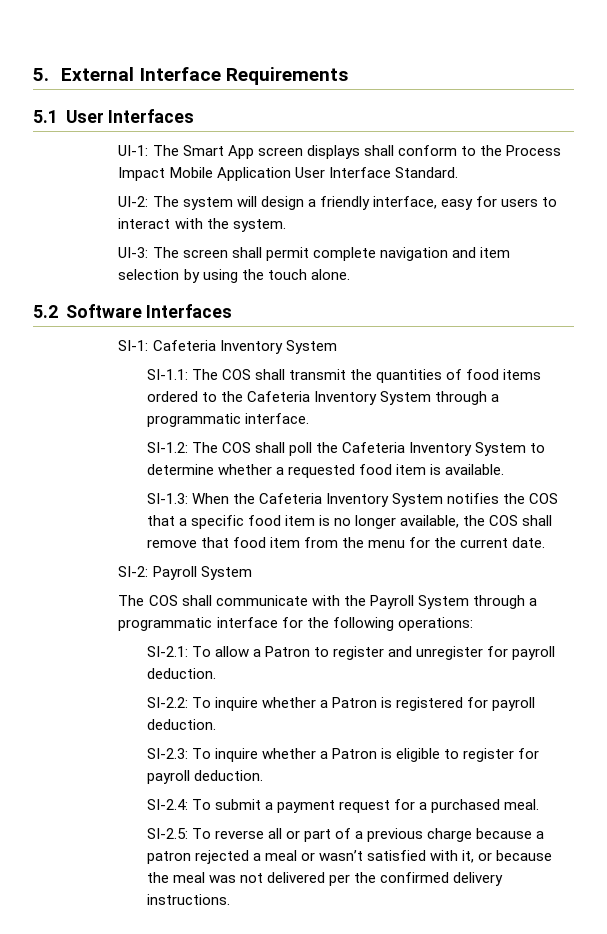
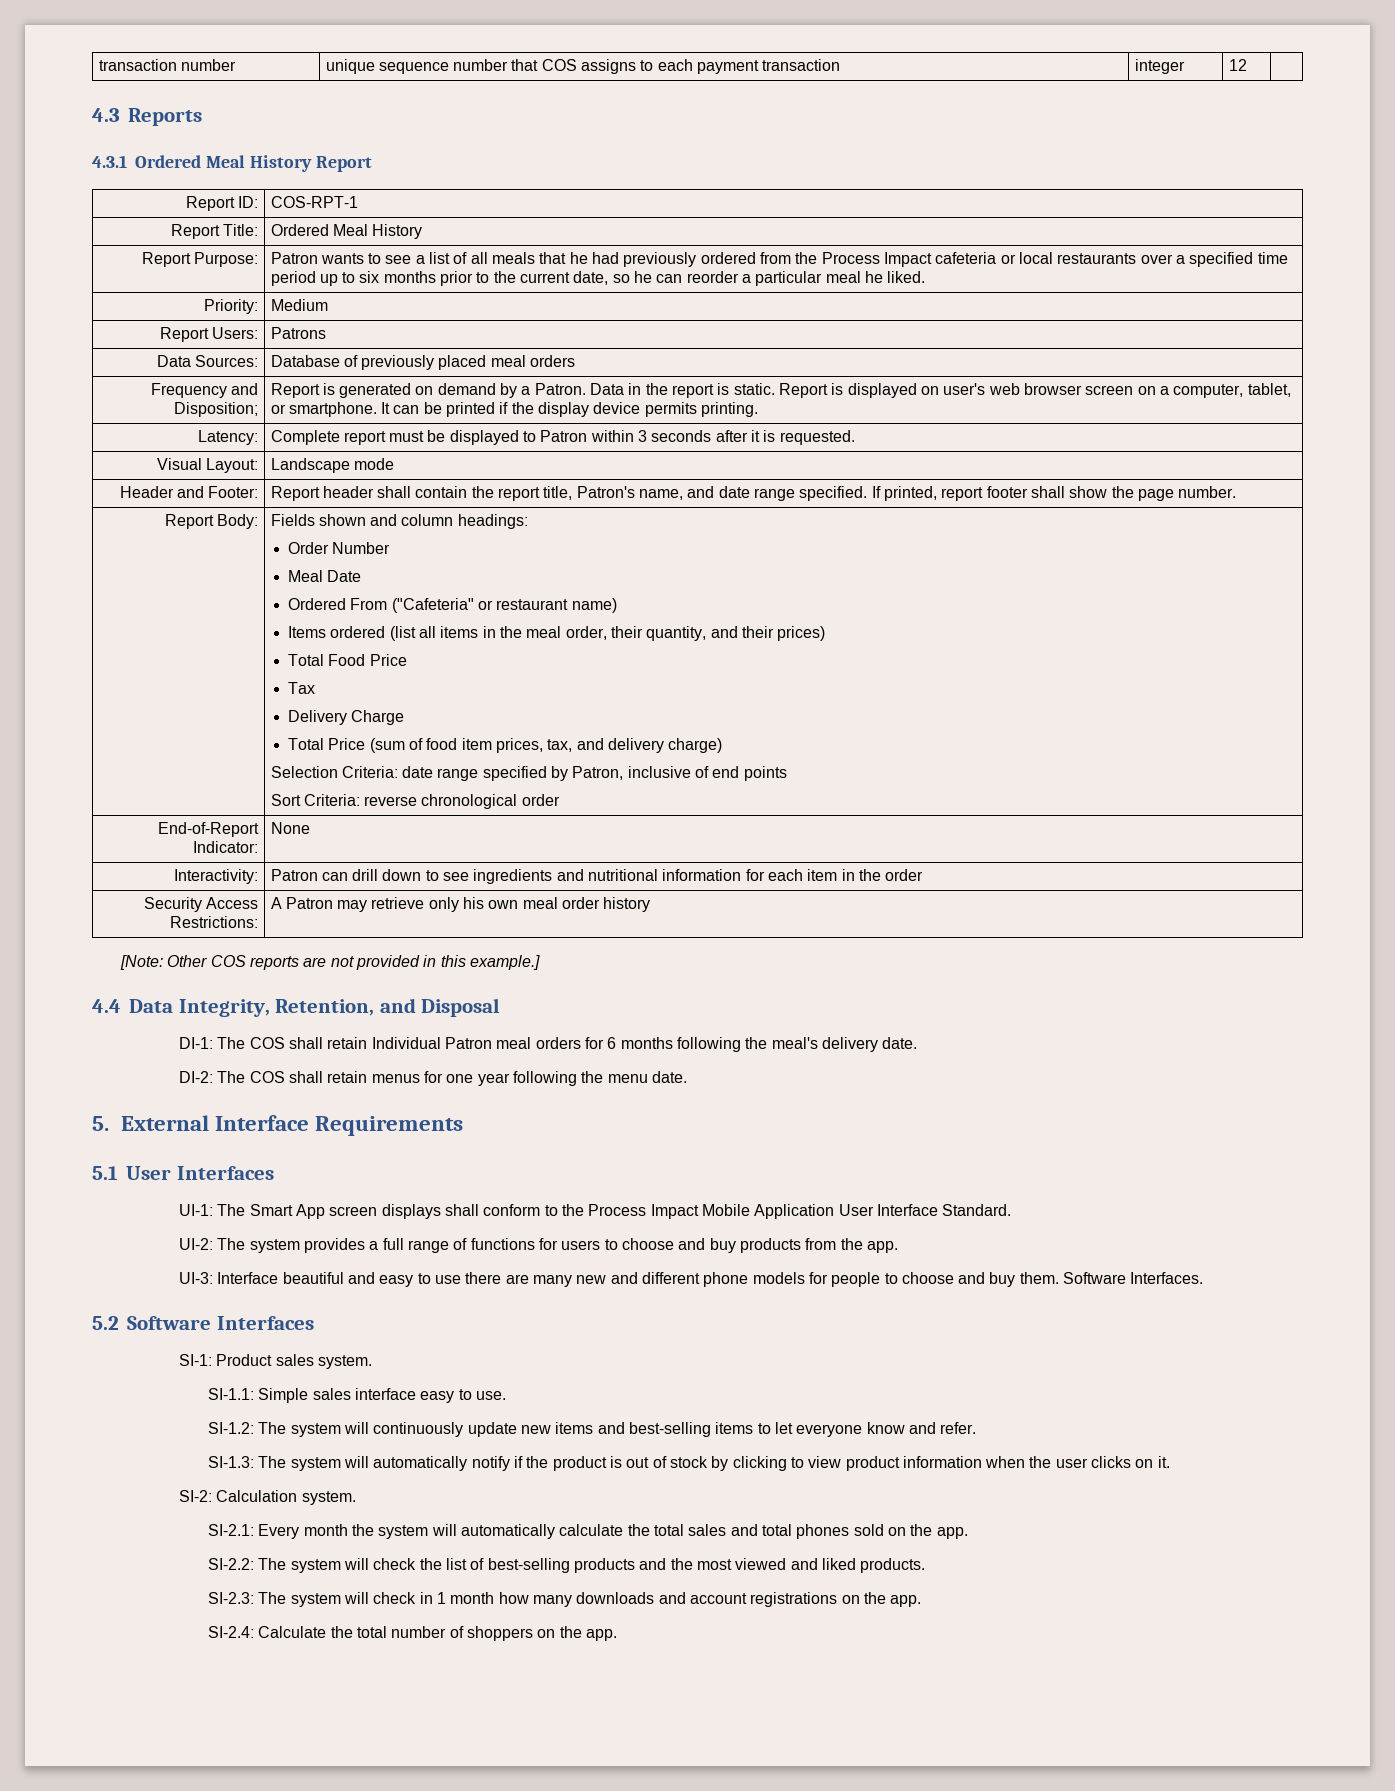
(33, 74) none -> [98,59,236,71] [325,59,841,74] [1134,59,1185,74] [1228,59,1247,71] [92,108,202,126] [92,155,372,172] [186,196,259,211] [270,196,358,208] [171,224,259,239] [270,224,423,239] [142,252,259,267] [270,252,1288,267] [270,271,926,286] [204,299,259,314] [270,299,328,311] [160,327,259,342] [270,327,326,339] [157,355,259,367] [270,355,576,370] [151,383,259,398] [174,402,259,417] [270,383,1291,398] [270,402,759,417] [198,430,259,445] [270,430,855,445] [157,458,259,473] [270,458,394,473] [119,486,259,498] [270,486,1237,501] [165,514,259,529] [270,514,528,529] [288,542,391,554] [288,570,362,582] [288,598,617,613] [288,626,826,641] [288,654,407,666] [288,682,316,694] [288,710,405,725] [288,738,723,753] [270,766,787,781] [270,794,560,809] [158,822,260,837] [193,841,259,853] [270,822,310,834] [174,869,259,884] [270,869,924,884] [144,897,259,912] [170,916,259,928] [270,897,651,912] [120,955,540,970] [92,998,501,1017] [179,1037,918,1052] [179,1071,687,1086] transaction number | unique sequence number that COS assigns to each payment transaction | integer | 12 | // 4.3 Reports // 4.3.1 Ordered Meal History Report // Report ID: | COS-RPT-1 // Report Title: | Ordered Meal History // Report Purpose: | Patron wants to see a list of all meals that he had previously ordered from the Process Impact cafeteria or local restaurants over a specified time period up to six months prior to the current date, so he can reorder a particular meal he liked. // Priority: | Medium // Report Users: | Patrons // Data Sources: | Database of previously placed meal orders // Frequency and Disposition; | Report is generated on demand by a Patron. Data in the report is static. Report is displayed on user's web browser screen on a computer, tablet, or smartphone. It can be printed if the display device permits printing. // Latency: | Complete report must be displayed to Patron within 3 seconds after it is requested. // Visual Layout: | Landscape mode // Header and Footer: | Report header shall contain the report title, Patron's name, and date range specified. If printed, report footer shall show the page number. // Report Body: | Fields shown and column headings: // Order Number // Meal Date // Ordered From ("Cafeteria" or restaurant name) // Items ordered (list all items in the meal order, their quantity, and their prices) // Total Food Price // Tax // Delivery Charge // Total Price (sum of food item prices, tax, and delivery charge) // Selection Criteria: date range specified by Patron, inclusive of end points // Sort Criteria: reverse chronological order // End-of-Report Indicator: | None // Interactivity: | Patron can drill down to see ingredients and nutritional information for each item in the order // Security Access Restrictions: | A Patron may retrieve only his own meal order history // [Note: Other COS reports are not provided in this example.] // 4.4 Data Integrity, Retention, and Disposal // DI-1: The COS shall retain Individual Patron meal orders for 6 months following the meal's delivery date. // DI-2: The COS shall retain menus for one year following the menu date. //
[236,196,558,210] [118,218,286,232] [118,247,510,261] [118,269,350,283] [33,304,233,318] [118,340,337,354] [146,369,542,383] [146,391,500,405] [146,413,309,427] [146,442,546,456] [146,464,505,478] [146,493,559,507] [146,515,553,529] [146,537,546,548] [118,566,252,580] [118,595,537,609] [118,617,473,631] [146,646,556,660] [146,668,216,679] [146,697,536,711] [146,719,216,730] [146,748,540,762] [146,770,263,784] [146,799,540,813] [146,828,545,842] [146,850,553,864] [146,872,504,886] [146,894,230,905] will design a friendly interface, easy for users to interact with the system. // UI-3: The screen shall permit complete navigation and item selection by using the touch alone. // 5.2 Software Interfaces // SI-1: Cafeteria Inventory System // SI-1.1: The COS shall transmit the quantities of food items ordered to the Cafeteria Inventory System through a programmatic interface. // SI-1.2: The COS shall poll the Cafeteria Inventory System to determine whether a requested food item is available. // SI-1.3: When the Cafeteria Inventory System notifies the COS that a specific food item is no longer available, the COS shall remove that food item from the menu for the current date. // SI-2: Payroll System // The COS shall communicate with the Payroll System through a programmatic interface for the following operations: // SI-2.1: To allow a Patron to register and unregister for payroll deduction. // SI-2.2: To inquire whether a Patron is registered for payroll deduction. // SI-2.3: To inquire whether a Patron is eligible to register for payroll deduction. // SI-2.4: To submit a payment request for a purchased meal. // SI-2.5: To reverse all or part of a previous charge because a patron rejected a meal or wasn’t satisfied with it, or because the meal was not delivered per the confirmed delivery instructions. -> [304,1238,898,1253] [179,1272,1204,1287] [92,1316,314,1330] [179,1354,373,1369] [208,1388,506,1403] [208,1422,977,1437] [208,1456,1170,1471] [179,1490,356,1505] [208,1524,968,1539] [208,1558,926,1573] [208,1592,922,1607] [208,1626,617,1641] provides a full range of functions for users to choose and buy products from the app. // UI-3: Interface beautiful and easy to use there are many new and different phone models for people to choose and buy them. Software Interfaces. // 5.2 Software Interfaces // SI-1: Product sales system. // SI-1.1: Simple sales interface easy to use. // SI-1.2: The system will continuously update new items and best-selling items to let everyone know and refer. // SI-1.3: The system will automatically notify if the product is out of stock by clicking to view product information when the user clicks on it. // SI-2: Calculation system. // SI-2.1: Every month the system will automatically calculate the total sales and total phones sold on the app. // SI-2.2: The system will check the list of best-selling products and the most viewed and liked products. // SI-2.3: The system will check in 1 month how many downloads and account registrations on the app. // SI-2.4: Calculate the total number of shoppers on the app.

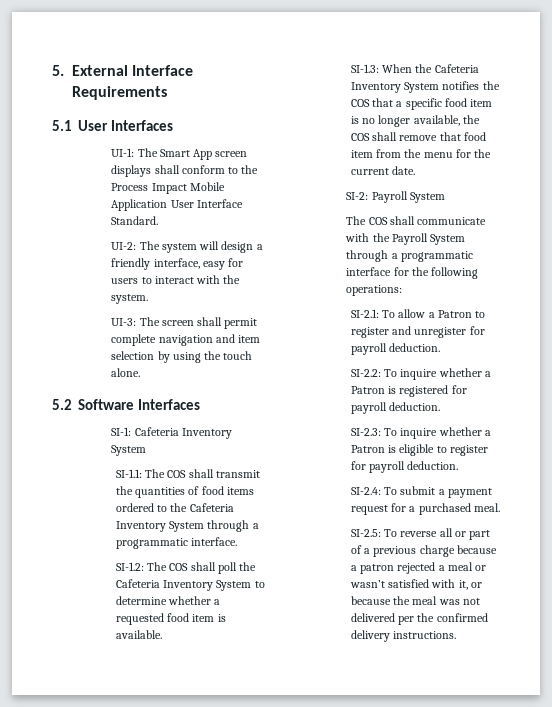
[98,59,236,71] [325,59,841,74] [1134,59,1185,74] [1228,59,1247,71] [92,108,202,126] [92,155,372,172] [186,196,259,211] [270,196,358,208] [171,224,259,239] [270,224,423,239] [142,252,259,267] [270,252,1288,267] [270,271,926,286] [204,299,259,314] [270,299,328,311] [160,327,259,342] [270,327,326,339] [157,355,259,367] [270,355,576,370] [151,383,259,398] [174,402,259,417] [270,383,1291,398] [270,402,759,417] [198,430,259,445] [270,430,855,445] [157,458,259,473] [270,458,394,473] [119,486,259,498] [270,486,1237,501] [165,514,259,529] [270,514,528,529] [288,542,391,554] [288,570,362,582] [288,598,617,613] [288,626,826,641] [288,654,407,666] [288,682,316,694] [288,710,405,725] [288,738,723,753] [270,766,787,781] [270,794,560,809] [158,822,260,837] [193,841,259,853] [270,822,310,834] [174,869,259,884] [270,869,924,884] [144,897,259,912] [170,916,259,928] [270,897,651,912] [120,955,540,970] [92,998,501,1017] [179,1037,918,1052] [179,1071,687,1086] transaction number | unique sequence number that COS assigns to each payment transaction | integer | 12 | // 4.3 Reports // 4.3.1 Ordered Meal History Report // Report ID: | COS-RPT-1 // Report Title: | Ordered Meal History // Report Purpose: | Patron wants to see a list of all meals that he had previously ordered from the Process Impact cafeteria or local restaurants over a specified time period up to six months prior to the current date, so he can reorder a particular meal he liked. // Priority: | Medium // Report Users: | Patrons // Data Sources: | Database of previously placed meal orders // Frequency and Disposition; | Report is generated on demand by a Patron. Data in the report is static. Report is displayed on user's web browser screen on a computer, tablet, or smartphone. It can be printed if the display device permits printing. // Latency: | Complete report must be displayed to Patron within 3 seconds after it is requested. // Visual Layout: | Landscape mode // Header and Footer: | Report header shall contain the report title, Patron's name, and date range specified. If printed, report footer shall show the page number. // Report Body: | Fields shown and column headings: // Order Number // Meal Date // Ordered From ("Cafeteria" or restaurant name) // Items ordered (list all items in the meal order, their quantity, and their prices) // Total Food Price // Tax // Delivery Charge // Total Price (sum of food item prices, tax, and delivery charge) // Selection Criteria: date range specified by Patron, inclusive of end points // Sort Criteria: reverse chronological order // End-of-Report Indicator: | None // Interactivity: | Patron can drill down to see ingredients and nutritional information for each item in the order // Security Access Restrictions: | A Patron may retrieve only his own meal order history // [Note: Other COS reports are not provided in this example.] // 4.4 Data Integrity, Retention, and Disposal // DI-1: The COS shall retain Individual Patron meal orders for 6 months following the meal's delivery date. // DI-2: The COS shall retain menus for one year following the menu date. // -> (52, 70) none
[304,1238,898,1253] [179,1272,1204,1287] [92,1316,314,1330] [179,1354,373,1369] [208,1388,506,1403] [208,1422,977,1437] [208,1456,1170,1471] [179,1490,356,1505] [208,1524,968,1539] [208,1558,926,1573] [208,1592,922,1607] [208,1626,617,1641] provides a full range of functions for users to choose and buy products from the app. // UI-3: Interface beautiful and easy to use there are many new and different phone models for people to choose and buy them. Software Interfaces. // 5.2 Software Interfaces // SI-1: Product sales system. // SI-1.1: Simple sales interface easy to use. // SI-1.2: The system will continuously update new items and best-selling items to let everyone know and refer. // SI-1.3: The system will automatically notify if the product is out of stock by clicking to view product information when the user clicks on it. // SI-2: Calculation system. // SI-2.1: Every month the system will automatically calculate the total sales and total phones sold on the app. // SI-2.2: The system will check the list of best-selling products and the most viewed and liked products. // SI-2.3: The system will check in 1 month how many downloads and account registrations on the app. // SI-2.4: Calculate the total number of shoppers on the app. -> [199,241,263,253] [111,258,244,270] [111,275,241,284] [111,294,149,304] [111,317,258,329] [111,334,261,346] [111,351,253,363] [111,368,141,377] [52,399,200,410] [111,427,232,439] [111,445,147,456] [115,469,260,478] [115,486,254,498] [115,503,234,512] [115,520,259,532] [115,537,238,549] [115,562,257,574] [115,579,265,591] [115,596,221,605] [115,613,226,625] [115,630,162,639] [350,64,479,73] [350,81,500,93] [350,98,493,110] [350,115,480,127] [350,132,486,141] [350,149,492,158] [350,166,416,175] [346,191,445,203] [346,216,487,225] [345,233,466,245] [346,250,473,262] [346,267,479,279] [346,285,403,296] [350,309,486,318] [350,326,485,338] [350,343,441,355] [350,368,491,380] [350,385,467,397] [350,402,441,414] [350,427,491,439] [350,444,488,456] [350,461,459,473] [350,486,492,498] [350,503,500,515] [350,528,491,540] [350,545,497,557] [350,562,487,574] [349,579,482,590] [350,596,480,605] [350,613,488,625] [350,630,457,642] will design a friendly interface, easy for users to interact with the system. // UI-3: The screen shall permit complete navigation and item selection by using the touch alone. // 5.2 Software Interfaces // SI-1: Cafeteria Inventory System // SI-1.1: The COS shall transmit the quantities of food items ordered to the Cafeteria Inventory System through a programmatic interface. // SI-1.2: The COS shall poll the Cafeteria Inventory System to determine whether a requested food item is available. // SI-1.3: When the Cafeteria Inventory System notifies the COS that a specific food item is no longer available, the COS shall remove that food item from the menu for the current date. // SI-2: Payroll System // The COS shall communicate with the Payroll System through a programmatic interface for the following operations: // SI-2.1: To allow a Patron to register and unregister for payroll deduction. // SI-2.2: To inquire whether a Patron is registered for payroll deduction. // SI-2.3: To inquire whether a Patron is eligible to register for payroll deduction. // SI-2.4: To submit a payment request for a purchased meal. // SI-2.5: To reverse all or part of a previous charge because a patron rejected a meal or wasn’t satisfied with it, or because the meal was not delivered per the confirmed delivery instructions.

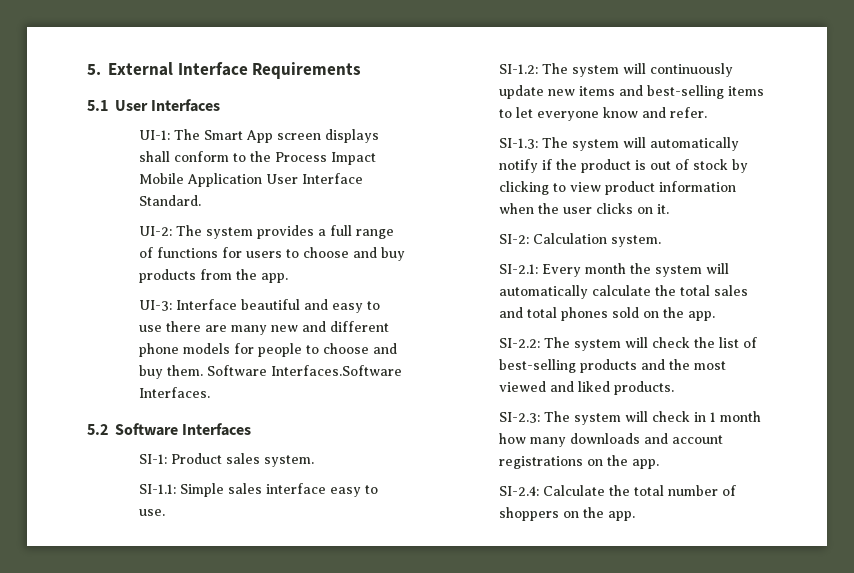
[199,241,263,253] [111,258,244,270] [111,275,241,284] [111,294,149,304] [111,317,258,329] [111,334,261,346] [111,351,253,363] [111,368,141,377] [52,399,200,410] [111,427,232,439] [111,445,147,456] [115,469,260,478] [115,486,254,498] [115,503,234,512] [115,520,259,532] [115,537,238,549] [115,562,257,574] [115,579,265,591] [115,596,221,605] [115,613,226,625] [115,630,162,639] [350,64,479,73] [350,81,500,93] [350,98,493,110] [350,115,480,127] [350,132,486,141] [350,149,492,158] [350,166,416,175] [346,191,445,203] [346,216,487,225] [345,233,466,245] [346,250,473,262] [346,267,479,279] [346,285,403,296] [350,309,486,318] [350,326,485,338] [350,343,441,355] [350,368,491,380] [350,385,467,397] [350,402,441,414] [350,427,491,439] [350,444,488,456] [350,461,459,473] [350,486,492,498] [350,503,500,515] [350,528,491,540] [350,545,497,557] [350,562,487,574] [349,579,482,590] [350,596,480,605] [350,613,488,625] [350,630,457,642] will design a friendly interface, easy for users to interact with the system. // UI-3: The screen shall permit complete navigation and item selection by using the touch alone. // 5.2 Software Interfaces // SI-1: Cafeteria Inventory System // SI-1.1: The COS shall transmit the quantities of food items ordered to the Cafeteria Inventory System through a programmatic interface. // SI-1.2: The COS shall poll the Cafeteria Inventory System to determine whether a requested food item is available. // SI-1.3: When the Cafeteria Inventory System notifies the COS that a specific food item is no longer available, the COS shall remove that food item from the menu for the current date. // SI-2: Payroll System // The COS shall communicate with the Payroll System through a programmatic interface for the following operations: // SI-2.1: To allow a Patron to register and unregister for payroll deduction. // SI-2.2: To inquire whether a Patron is registered for payroll deduction. // SI-2.3: To inquire whether a Patron is eligible to register for payroll deduction. // SI-2.4: To submit a payment request for a purchased meal. // SI-2.5: To reverse all or part of a previous charge because a patron rejected a meal or wasn’t satisfied with it, or because the meal was not delivered per the confirmed delivery instructions. -> [257,225,395,239] [139,247,406,261] [139,269,289,283] [139,299,381,313] [139,321,390,335] [139,343,398,357] [139,365,403,379] [139,387,211,398] [87,423,252,436] [139,453,315,467] [139,483,379,497] [139,509,166,516] [499,63,734,77] [499,85,765,99] [499,107,708,121] [499,137,740,151] [499,159,749,173] [499,181,737,195] [499,203,670,214] [499,233,662,247] [499,263,730,277] [499,285,749,299] [499,307,716,321] [499,337,758,351] [499,359,727,373] [499,381,675,395] [499,411,762,425] [499,433,724,447] [499,455,660,469] [499,485,737,496] [499,507,636,521] provides a full range of functions for users to choose and buy products from the app. // UI-3: Interface beautiful and easy to use there are many new and different phone models for people to choose and buy them. Software Interfaces.Software Interfaces. // 5.2 Software Interfaces // SI-1: Product sales system. // SI-1.1: Simple sales interface easy to use. // SI-1.2: The system will continuously update new items and best-selling items to let everyone know and refer. // SI-1.3: The system will automatically notify if the product is out of stock by clicking to view product information when the user clicks on it. // SI-2: Calculation system. // SI-2.1: Every month the system will automatically calculate the total sales and total phones sold on the app. // SI-2.2: The system will check the list of best-selling products and the most viewed and liked products. // SI-2.3: The system will check in 1 month how many downloads and account registrations on the app. // SI-2.4: Calculate the total number of shoppers on the app.

